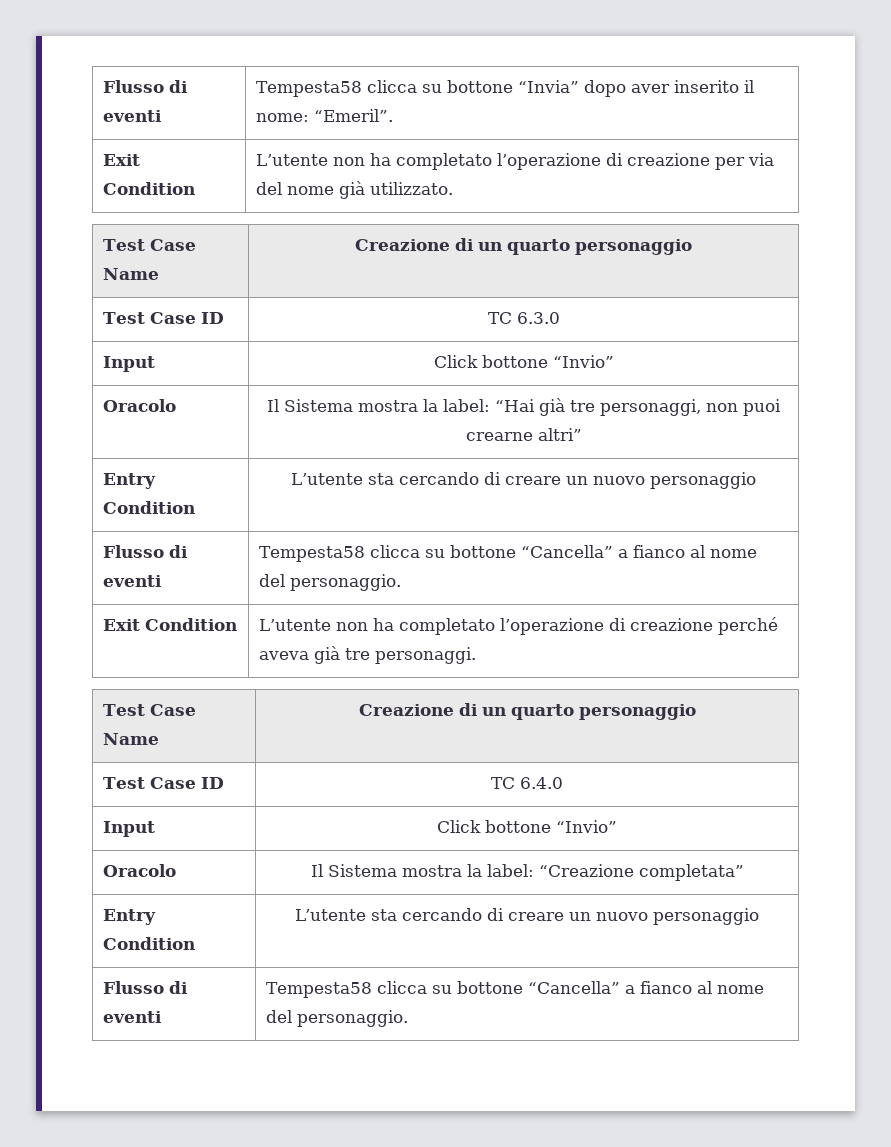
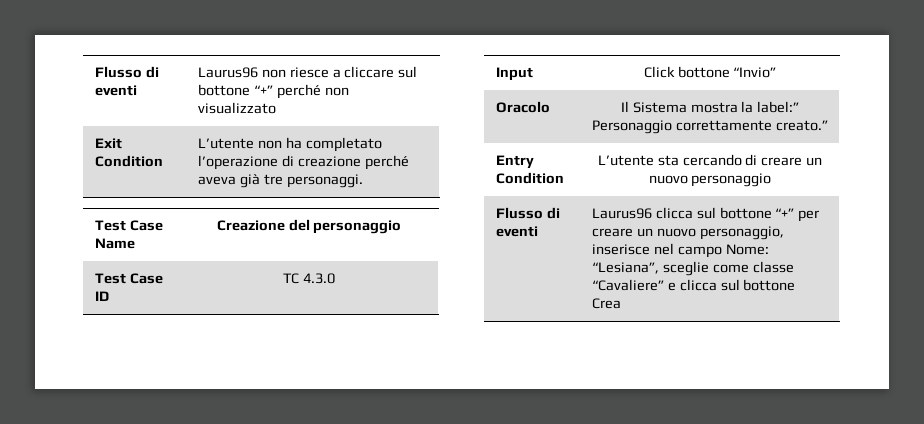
[103,80,189,93] [103,110,163,122] [256,80,755,97] [256,109,394,122] [103,154,141,166] [103,182,196,195] [256,153,775,170] [256,181,454,199] [103,239,197,251] [103,268,160,280] [355,238,692,255] [103,312,225,324] [487,312,560,324] [103,356,156,372] [433,355,614,368] [103,399,177,412] [267,398,781,416] [465,428,582,441] [103,473,157,489] [103,501,196,514] [291,472,756,489] [103,545,189,558] [103,575,163,587] [259,545,758,562] [259,574,402,591] Flusso di eventi | Tempesta58 clicca su bottone “Invia” dopo aver inserito il nome: “Emeril”. // Exit Condition | L’utente non ha completato l’operazione di creazione per via del nome già utilizzato. // Test Case Name | Creazione di un quarto personaggio // Test Case ID | TC 6.3.0 // Input | Click bottone “Invio” // Oracolo | Il Sistema mostra la label: “Hai già tre personaggi, non puoi crearne altri” // Entry Condition | L’utente sta cercando di creare un nuovo personaggio // Flusso di eventi | Tempesta58 clicca su bottone “Cancella” a fianco al nome del personaggio. -> [94,66,159,78] [94,85,137,96] [197,66,418,78] [197,84,349,99] [197,102,276,114] Flusso di eventi | Laurus96 non riesce a cliccare sul bottone “+” perché non visualizzato
[458,703,696,720] [103,777,225,789] [491,777,563,789] [103,821,156,837] [437,820,617,833] [103,864,177,877] [310,864,744,881] di un quarto personaggio // Test Case ID | TC 6.4.0 // Input | Click bottone “Invio” // Oracolo | Il Sistema mostra la label: “Creazione completata” -> [288,219,402,234] [94,273,163,284] [94,291,109,301] [283,273,335,284] [495,67,533,81] [643,66,777,78] [495,101,550,113] [620,101,800,113] [592,120,828,134] del personaggio // Test Case ID | TC 4.3.0 // Input | Click bottone “Invio” // Oracolo | Il Sistema mostra la label:” Personaggio correttamente creato.”
[266,981,765,998] [266,1010,409,1027] Tempesta58 clicca su bottone “Cancella” a fianco al nome del personaggio. -> [591,207,820,222] [591,226,784,240] [591,243,769,258] [591,261,794,276] [591,279,796,291] [591,298,621,309] Laurus96 clicca sul bottone “+” per creare un nuovo personaggio, inserisce nel campo Nome: “Lesiana”, sceglie come classe “Cavaliere” e clicca sul bottone Crea

